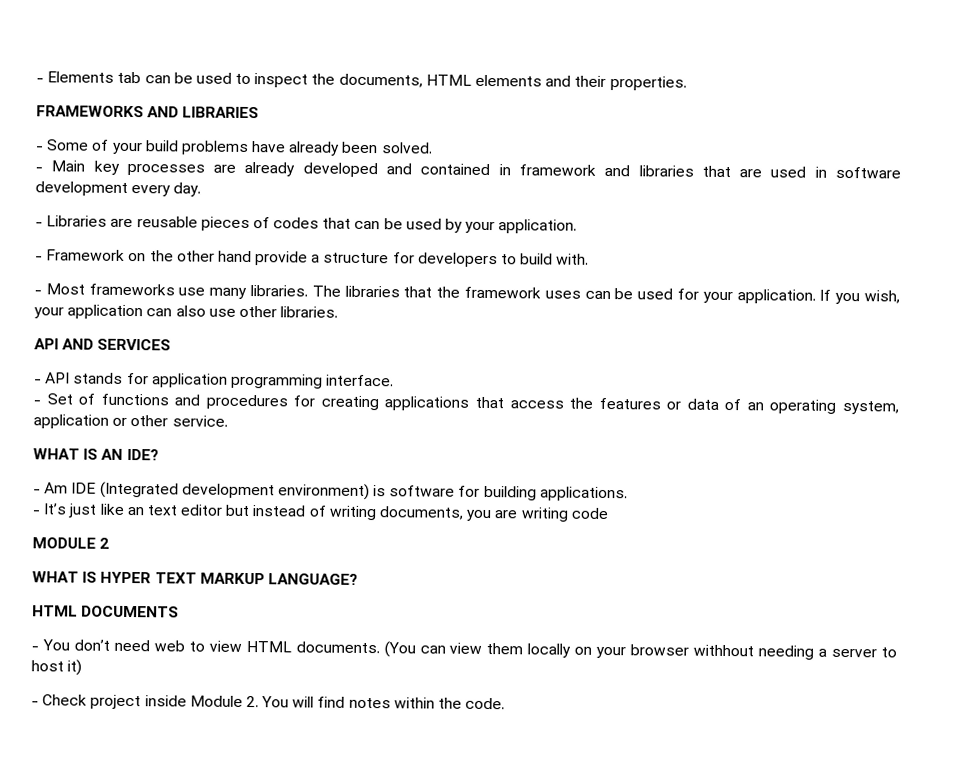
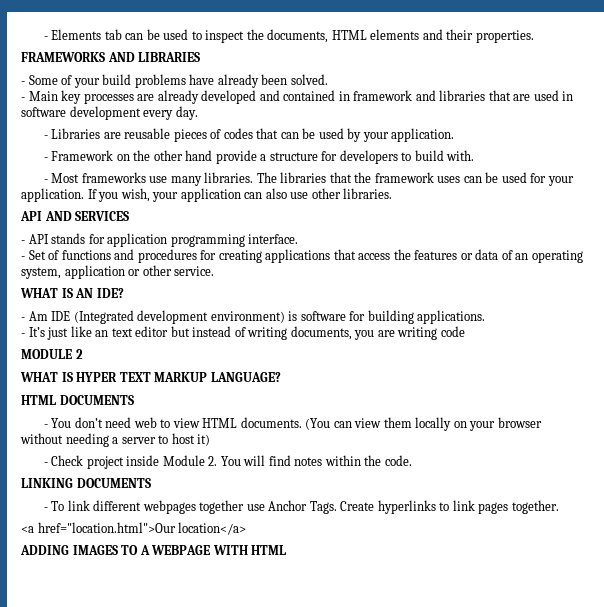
[693,644,755,657] withhout -> [20,433,63,444] without
(506, 703) none -> [21,478,151,488] [43,500,559,514] [21,522,247,535] [20,545,287,555] // LINKING DOCUMENTS // - To link different webpages together use Anchor Tags. Create hyperlinks to link pages together. // <a href="location.html">Our location</a> // ADDING IMAGES TO A WEBPAGE WITH HTML

